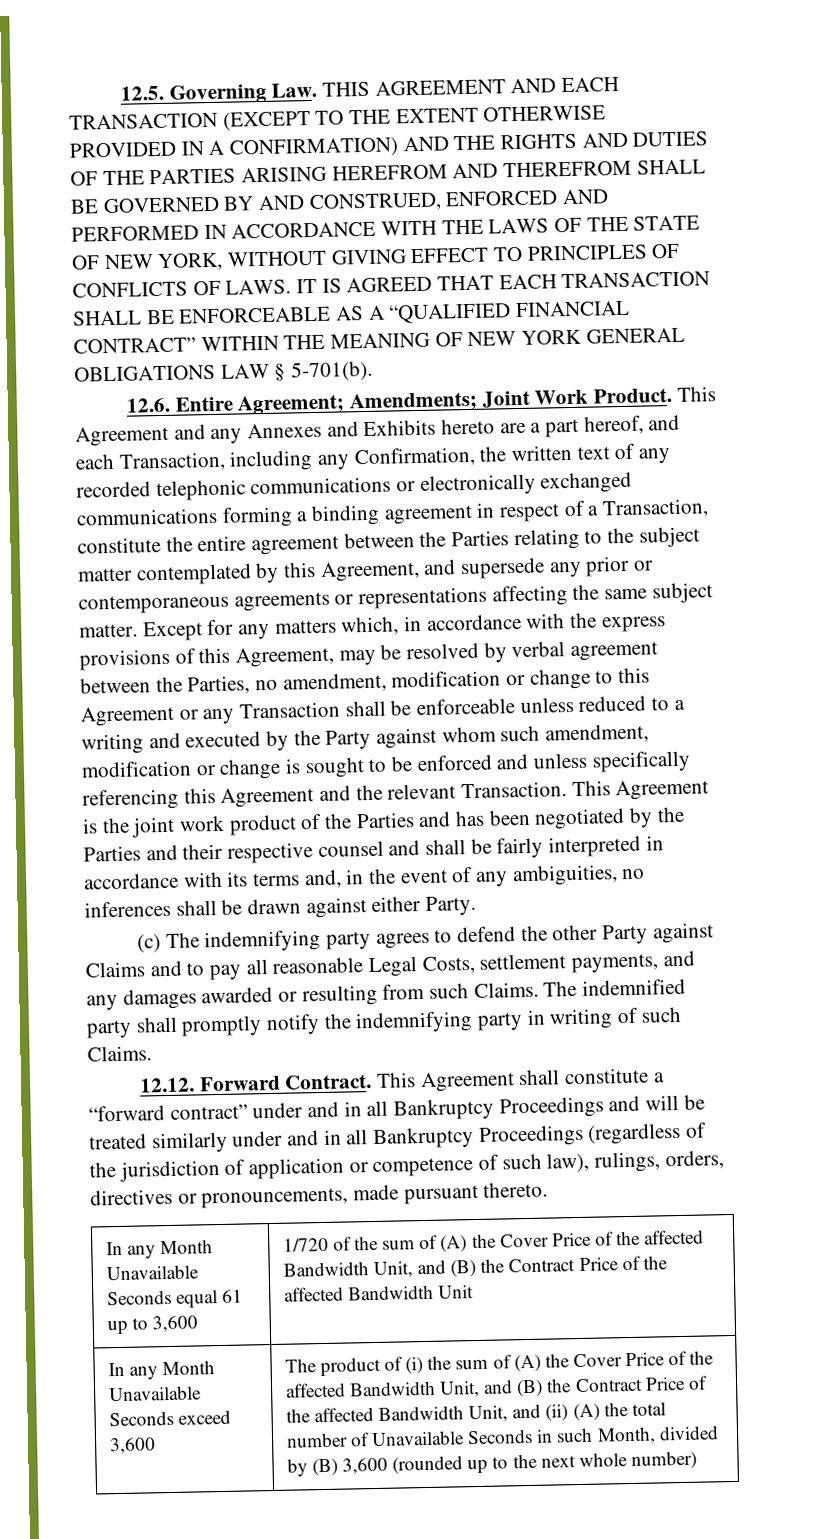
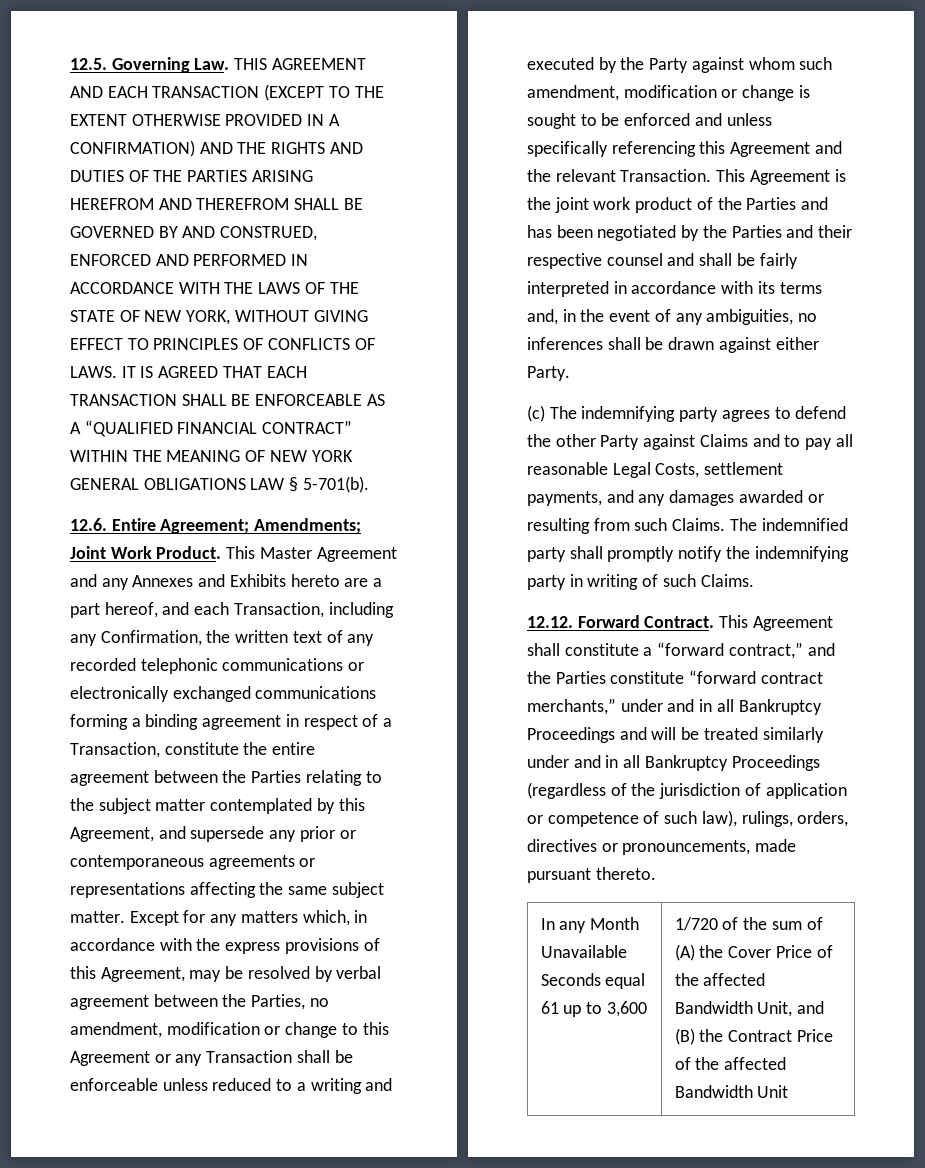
(716, 394) none -> [259,547,312,559] Master
[169,1104,248,1120] contract” -> [728,642,835,659] [527,670,823,684] [527,698,616,715] contract,” and the Parties constitute “forward contract merchants,”
[107,1360,216,1380] [108,1385,202,1402] [108,1409,231,1427] [109,1437,156,1455] [284,1350,715,1377] [284,1375,708,1398] [285,1402,666,1423] [285,1425,719,1448] [286,1450,697,1477] // In any Month Unavailable Seconds exceed 3,600 | The product of (i) the sum of (A) the Cover Price of the affected Bandwidth Unit, and (B) the Contract Price of the affected Bandwidth Unit, and (ii) (A) the total number of Unavailable Seconds in such Month, divided by (B) 3,600 (rounded up to the next whole number) -> (789, 1091) none

